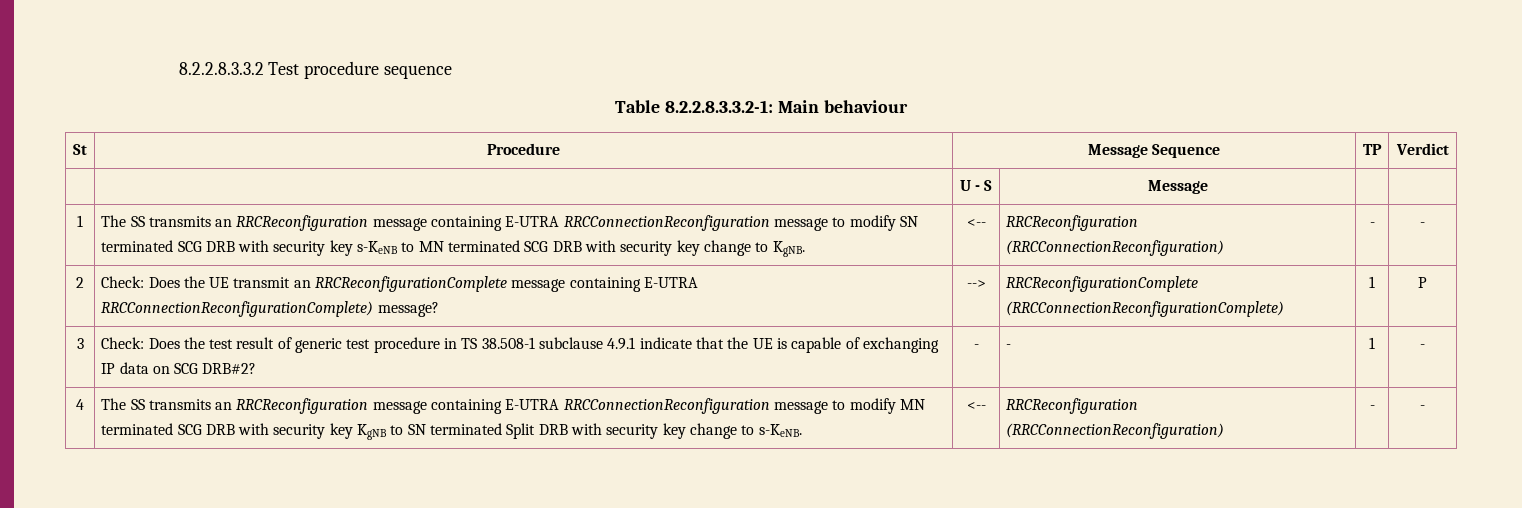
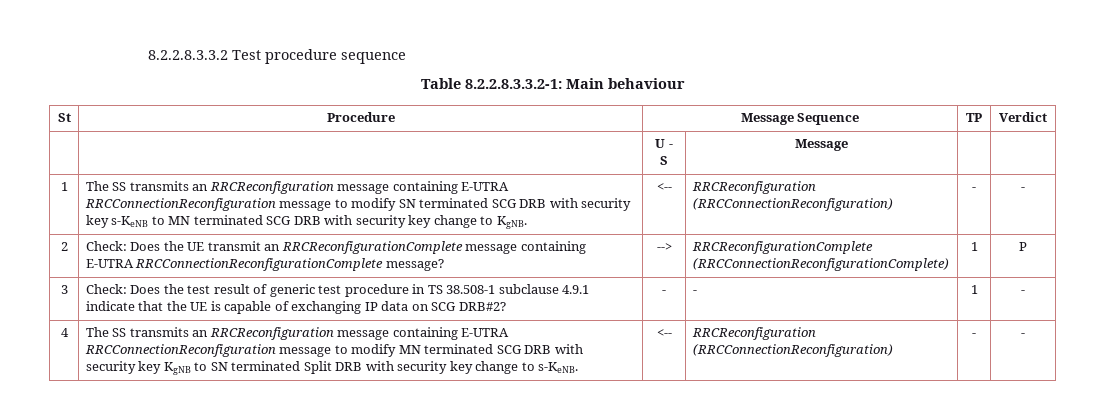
[101,301,374,317] RRCConnectionReconfigurationComplete) -> [135,258,384,271] RRCConnectionReconfigurationComplete

